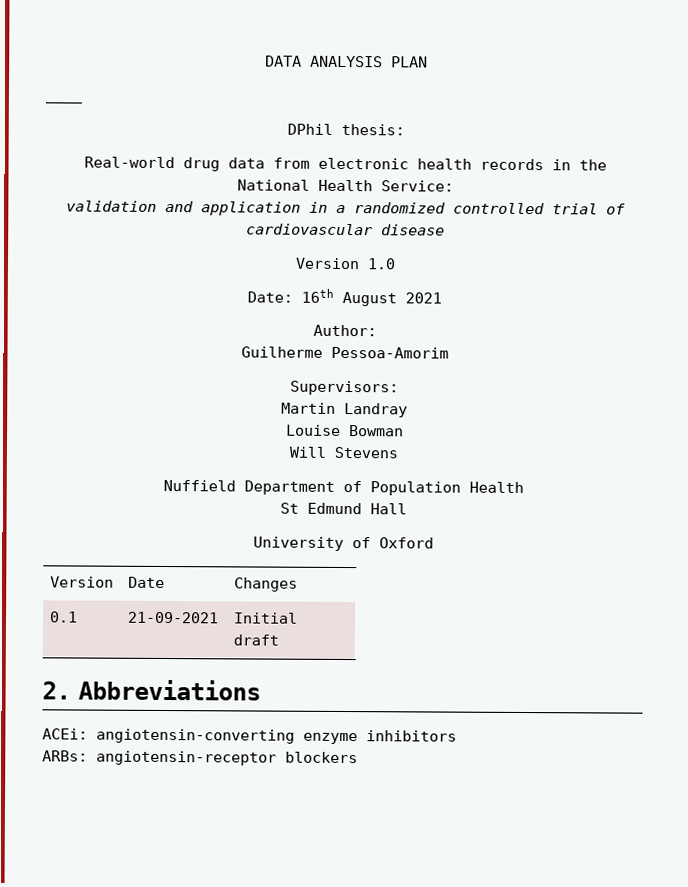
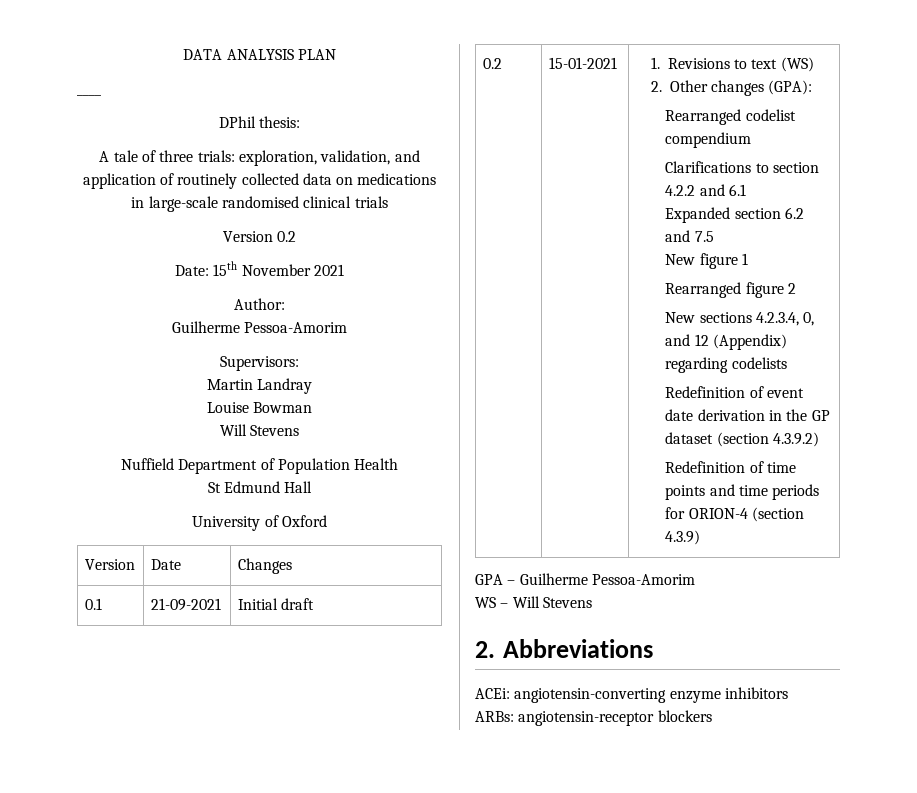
[84,156,607,172] [237,179,454,192] [66,200,626,216] [246,223,445,236] [294,257,396,270] Real-world drug data from electronic health records in the National Health Service: // validation and application in a randomized controlled trial of cardiovascular disease // Version 1.0 -> [99,150,420,166] [82,173,437,189] [131,196,388,212] [222,231,297,242] A tale of three trials: exploration, validation, and application of routinely collected data on medications in large-scale randomised clinical trials // Version 0.2
[301,288,397,307] 16th August -> [213,261,311,276] 15th November
(280, 640) none -> [482,58,502,69] [548,57,617,69] [650,57,814,72] [650,80,813,96] [665,109,796,125] [665,132,752,148] [665,161,819,173] [665,184,746,196] [665,207,804,223] [665,230,714,242] [665,253,748,269] [665,282,796,298] [665,312,815,326] [665,334,787,350] [665,357,787,373] [665,386,804,398] [665,409,830,421] [665,432,819,447] [665,461,796,473] [665,484,820,500] [665,507,804,522] [665,530,701,545] [475,573,695,585] [475,596,592,608] // 0.2 | 15-01-2021 | 1. Revisions to text (WS) // 2. Other changes (GPA): // Rearranged codelist compendium // Clarifications to section 4.2.2 and 6.1 // Expanded section 6.2 and 7.5 // New figure 1 // Rearranged figure 2 // New sections 4.2.3.4, 0, and 12 (Appendix) regarding codelists // Redefinition of event date derivation in the GP dataset (section 4.3.9.2) // Redefinition of time points and time periods for ORION-4 (section 4.3.9) // GPA – Guilherme Pessoa-Amorim // WS – Will Stevens

